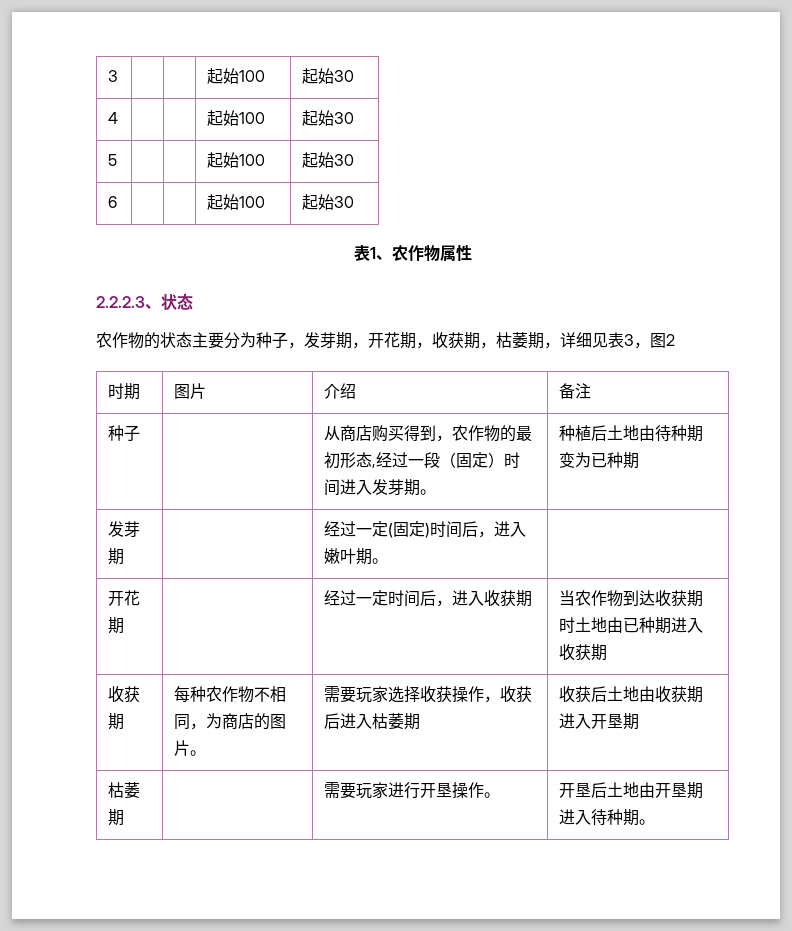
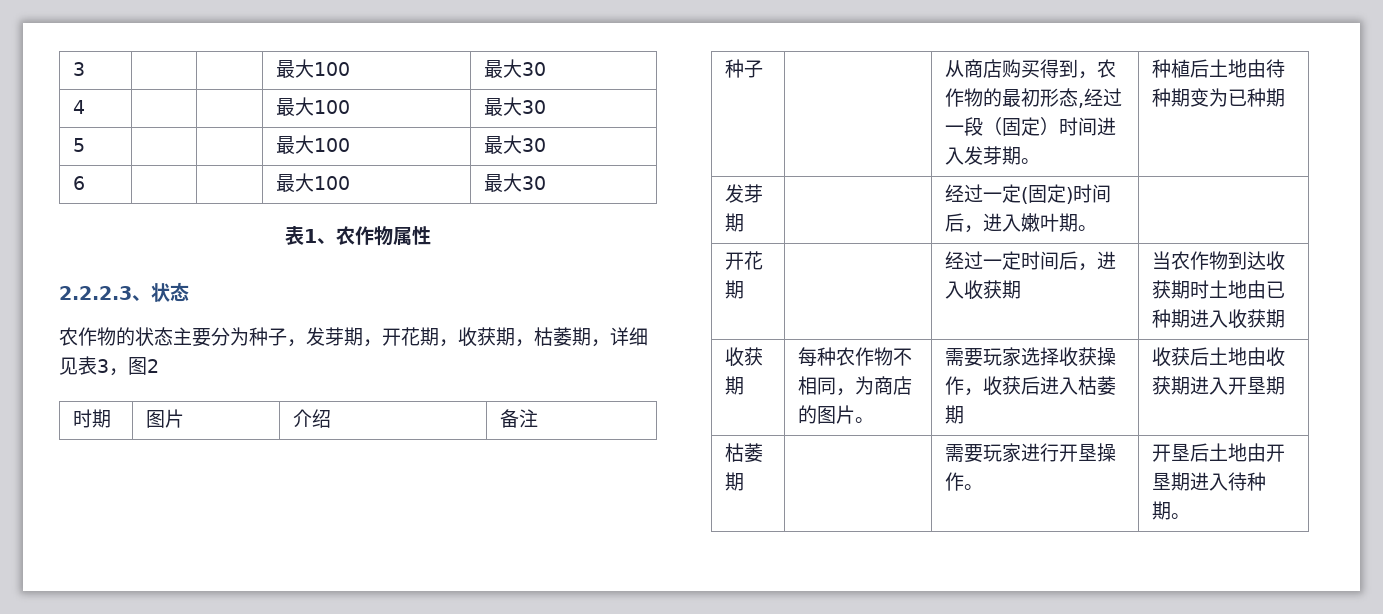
[207,68,266,84] [302,68,335,84] 起始100 | 起始 -> [275,59,350,78] [483,59,522,78] 最大100 | 最大
[207,110,266,126] [302,110,335,126] 起始100 | 起始 -> [275,97,350,116] [483,97,522,116] 最大100 | 最大
[207,152,266,168] [302,152,335,168] 起始100 | 起始 -> [275,135,350,154] [483,135,522,154] 最大100 | 最大
[207,194,266,210] [302,194,335,210] 起始100 | 起始 -> [275,173,350,192] [483,173,522,192] 最大100 | 最大

